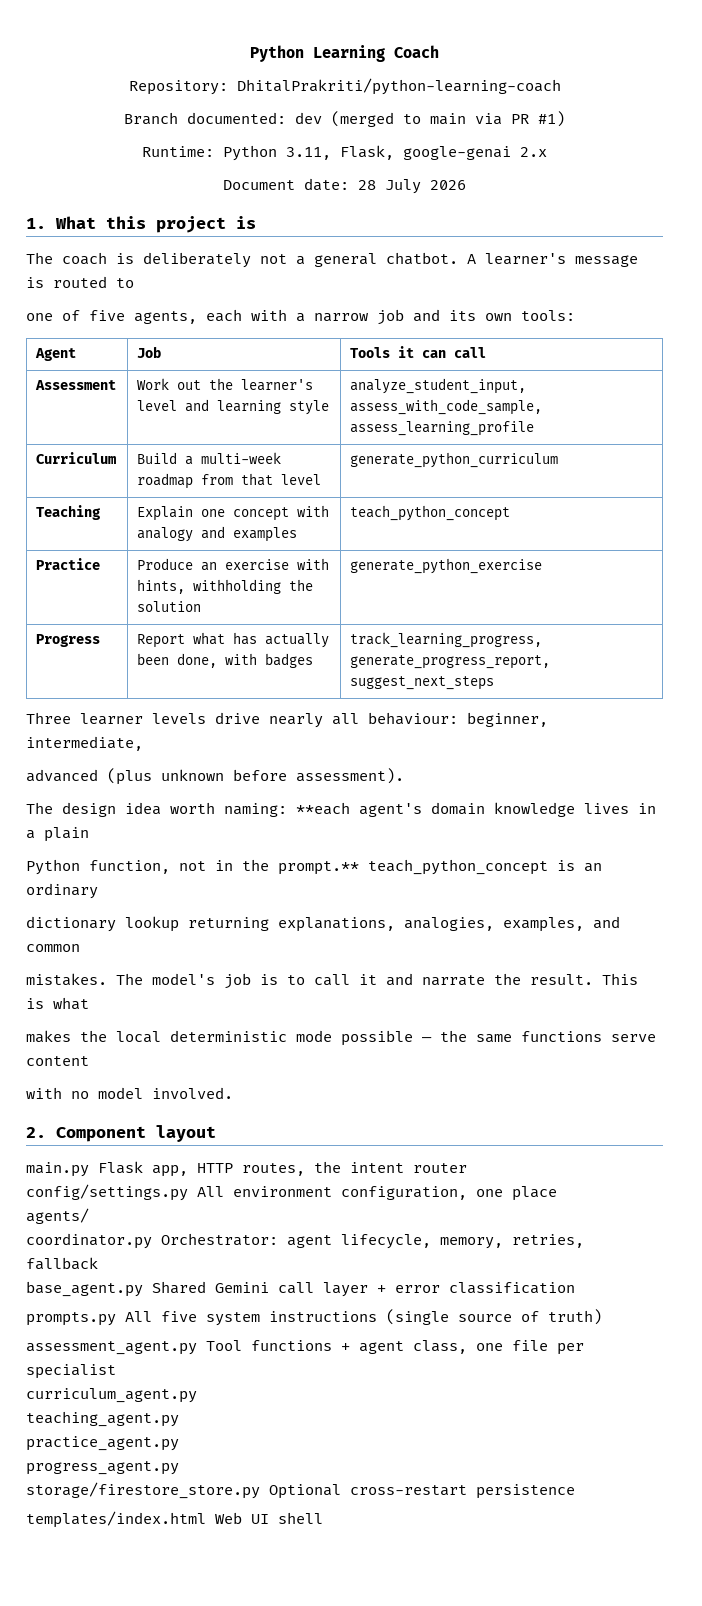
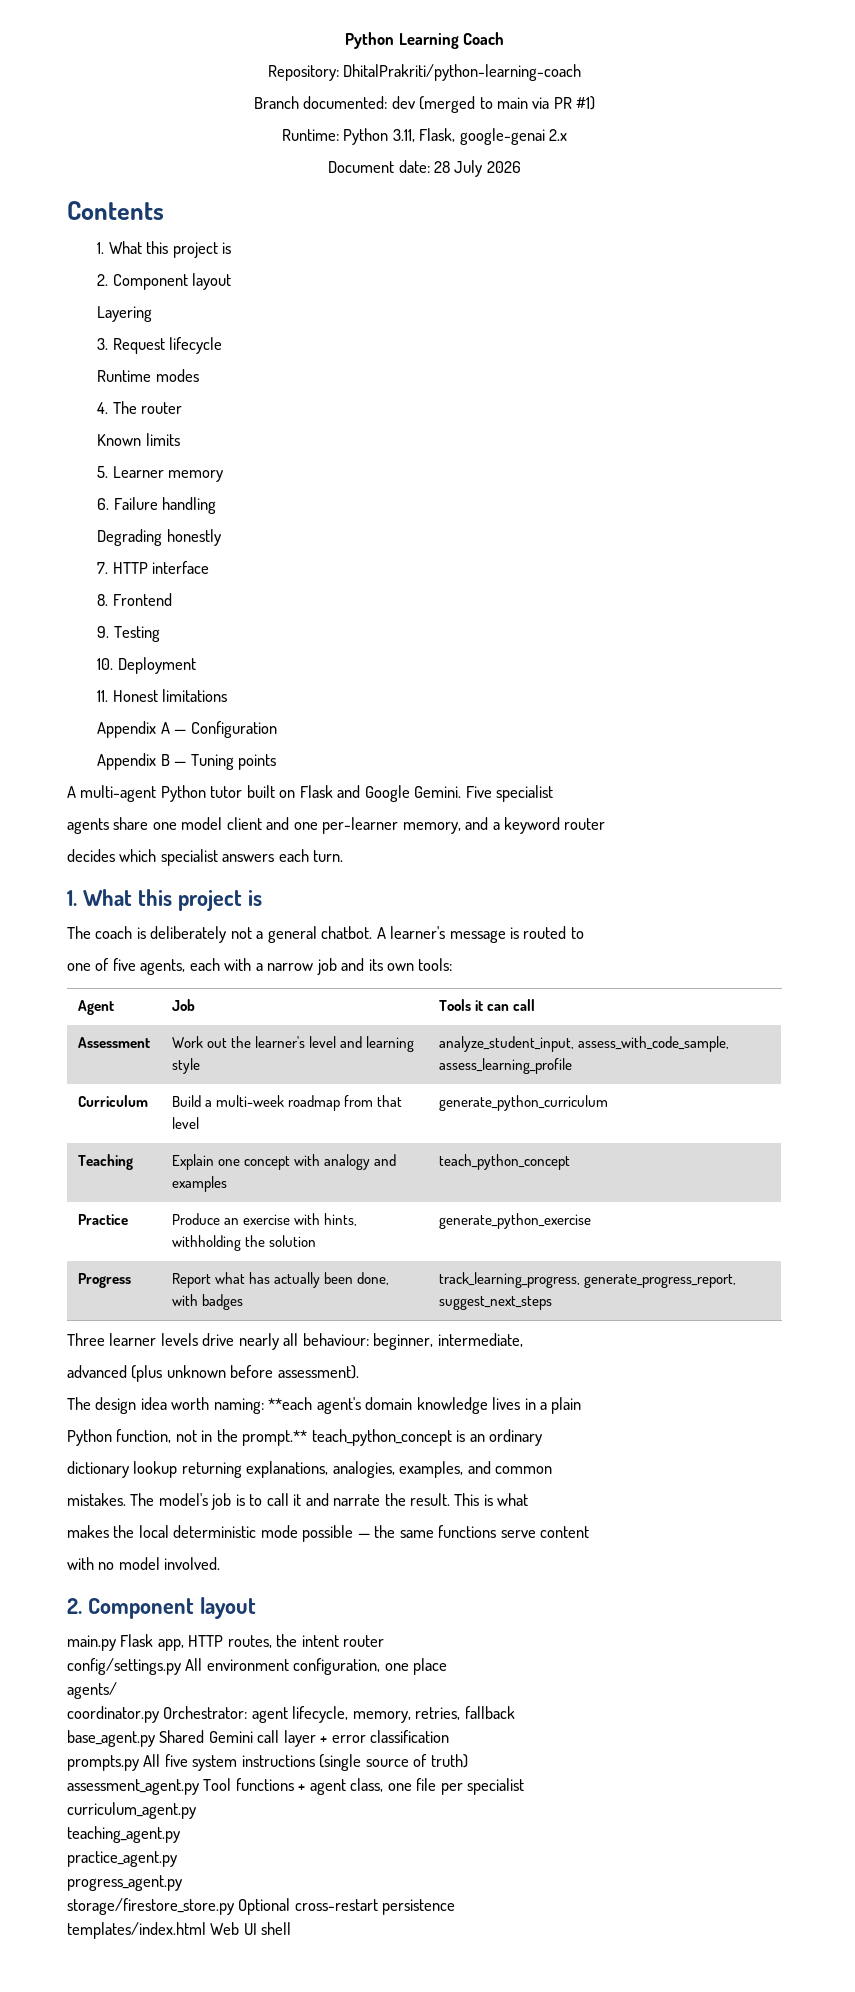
(466, 185) none -> [67,201,164,220] [97,241,231,258] [97,273,232,290] [97,306,153,322] [97,337,223,354] [97,369,199,382] [97,401,183,414] [97,433,180,446] [97,466,224,482] [97,497,217,514] [97,529,221,546] [97,561,210,574] [97,593,172,606] [97,626,160,642] [97,657,196,674] [97,689,228,702] [97,721,277,738] [97,753,276,770] [67,785,554,802] [67,817,606,834] [67,849,344,866] // Contents // 1. What this project is // 2. Component layout // Layering // 3. Request lifecycle // Runtime modes // 4. The router // Known limits // 5. Learner memory // 6. Failure handling // Degrading honestly // 7. HTTP interface // 8. Frontend // 9. Testing // 10. Deployment // 11. Honest limitations // Appendix A — Configuration // Appendix B — Tuning points // A multi-agent Python tutor built on Flask and Google Gemini. Five specialist // agents share one model client and one per-learner memory, and a keyword router // decides which specialist answers each turn.

